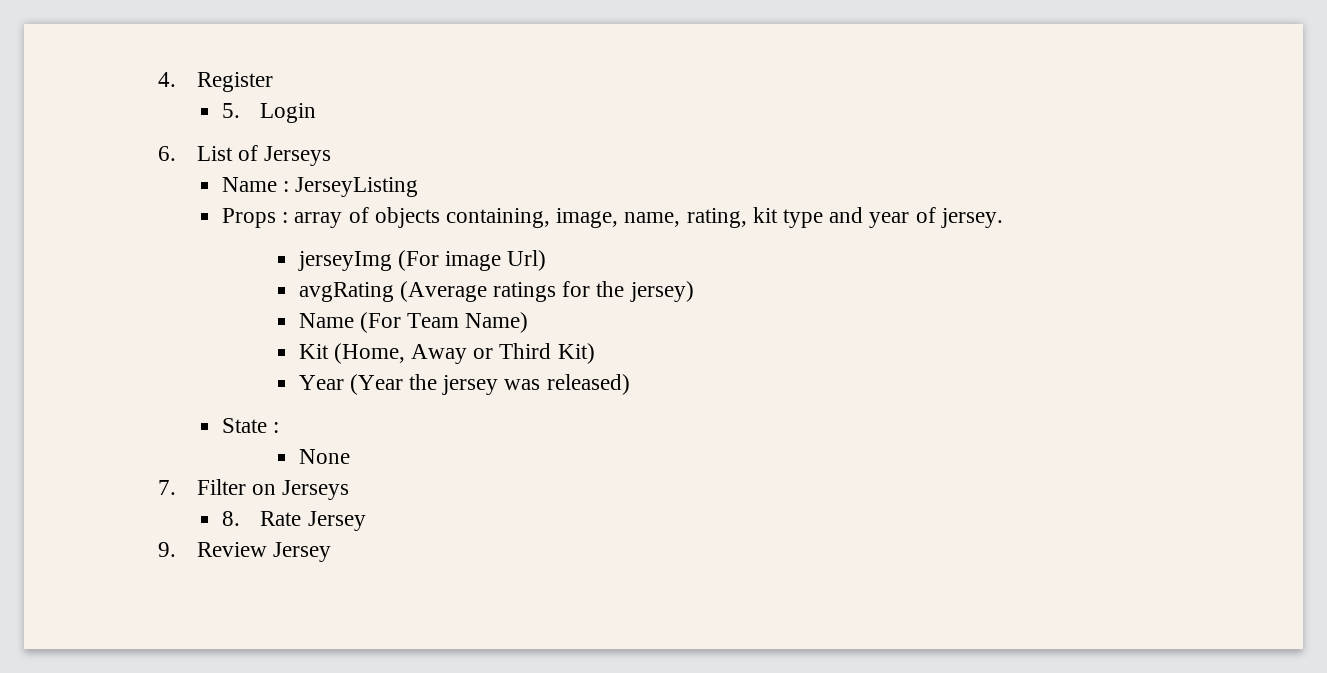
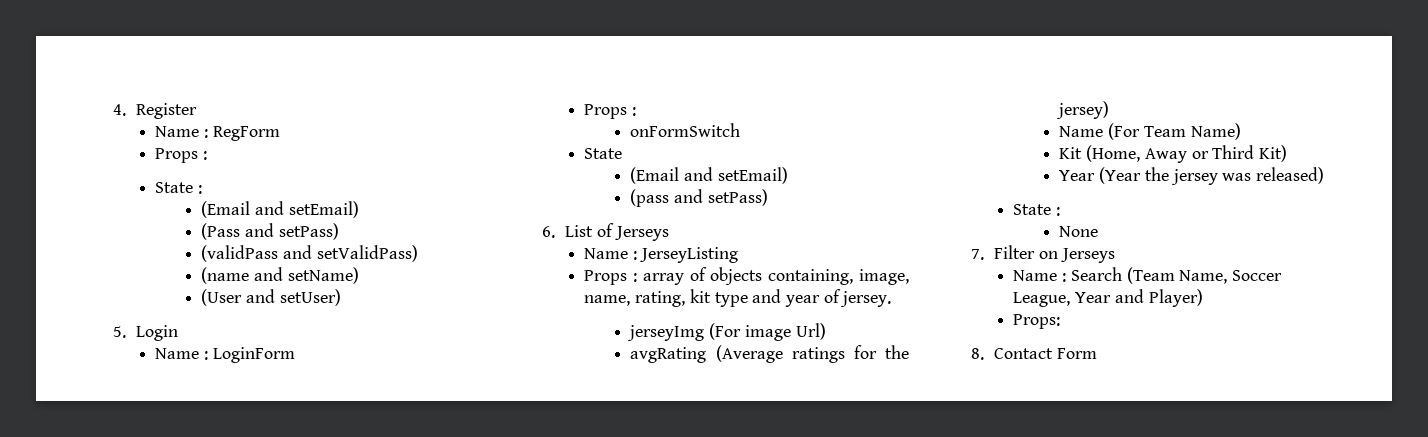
[221,103,317,123] 5. Login -> [155,126,280,141] [155,148,208,163] [155,182,203,194] [201,201,359,218] [201,223,339,240] [201,245,418,262] [201,267,359,284] [201,289,341,306] [113,325,179,341] [155,347,295,363] [584,104,637,119] [630,123,741,137] [584,148,623,159] [630,167,788,184] [630,189,768,207] Name : RegForm // Props : // State : // (Email and setEmail) // (Pass and setPass) // (validPass and setValidPass) // (name and setName) // (User and setUser) // 5. Login // Name : LoginForm // Props : // onFormSwitch // State // (Email and setEmail) // (pass and setPass)
[221,511,366,531] [158,542,331,562] 8. Rate Jersey // 9. Review Jersey -> [1013,267,1282,284] [1013,289,1203,307] [1013,314,1061,329] [971,348,1097,360] Name : Search (Team Name, Soccer League, Year and Player) // Props: // 8. Contact Form

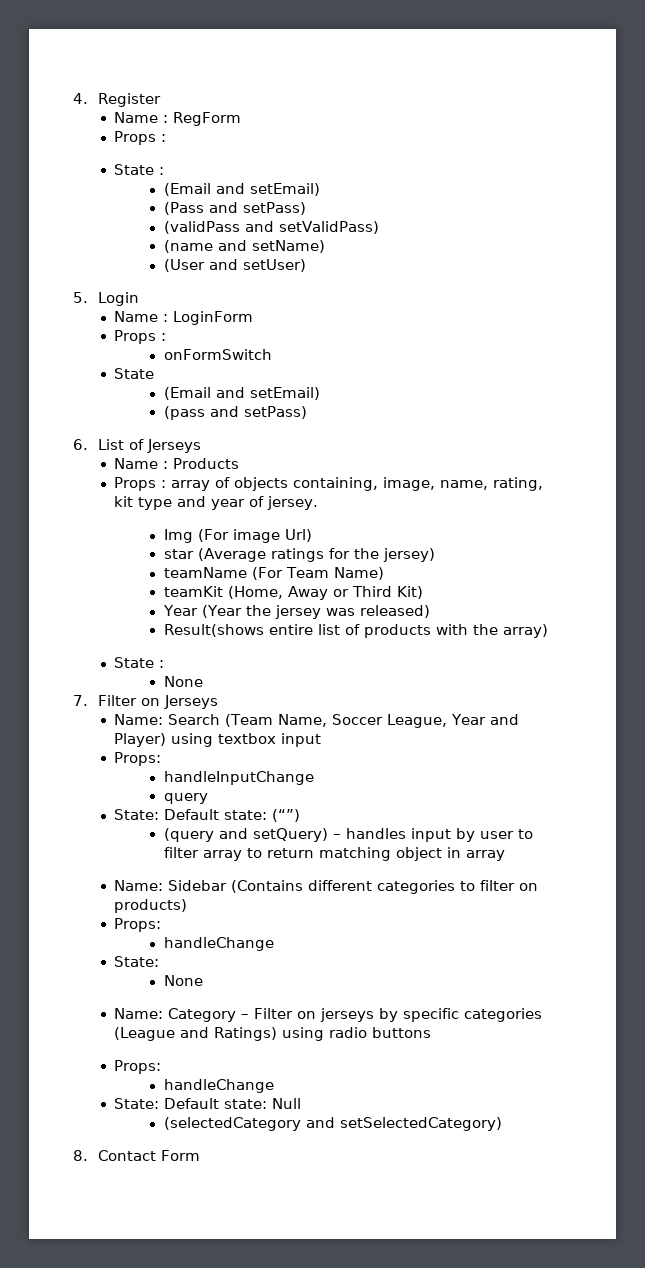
[639,247,738,263] JerseyListing -> [173,458,240,469] Products
[627,325,705,341] jerseyImg -> [163,529,193,543] Img
[630,347,707,363] avgRating -> [163,549,194,559] star
[1059,126,1104,137] Name -> [163,567,247,578] teamName
[1059,147,1083,159] Kit -> [163,586,223,597] teamKit
(1325, 175) none -> [163,624,548,638] // Result(shows entire list of products with the array)
[1013,270,1067,282] Name : -> [114,714,164,725] Name:
[1013,314,1061,329] // Props: -> [171,733,322,747] [114,752,162,766] [163,771,314,785] [163,793,208,804] [114,809,301,822] [163,828,533,842] [163,847,505,861] [114,880,539,894] [114,899,188,913] [114,918,162,932] [163,937,274,951] [114,956,160,967] [163,975,203,986] [114,1008,543,1022] [114,1027,432,1041] [114,1060,162,1074] [163,1079,274,1093] [114,1098,302,1109] [163,1117,502,1131] using textbox input // Props: // handleInputChange // query // State: Default state: (“”) // (query and setQuery) – handles input by user to filter array to return matching object in array // Name: Sidebar (Contains different categories to filter on products) // Props: // handleChange // State: // None // Name: Category – Filter on jerseys by specific categories (League and Ratings) using radio buttons // Props: // handleChange // State: Default state: Null // (selectedCategory and setSelectedCategory)

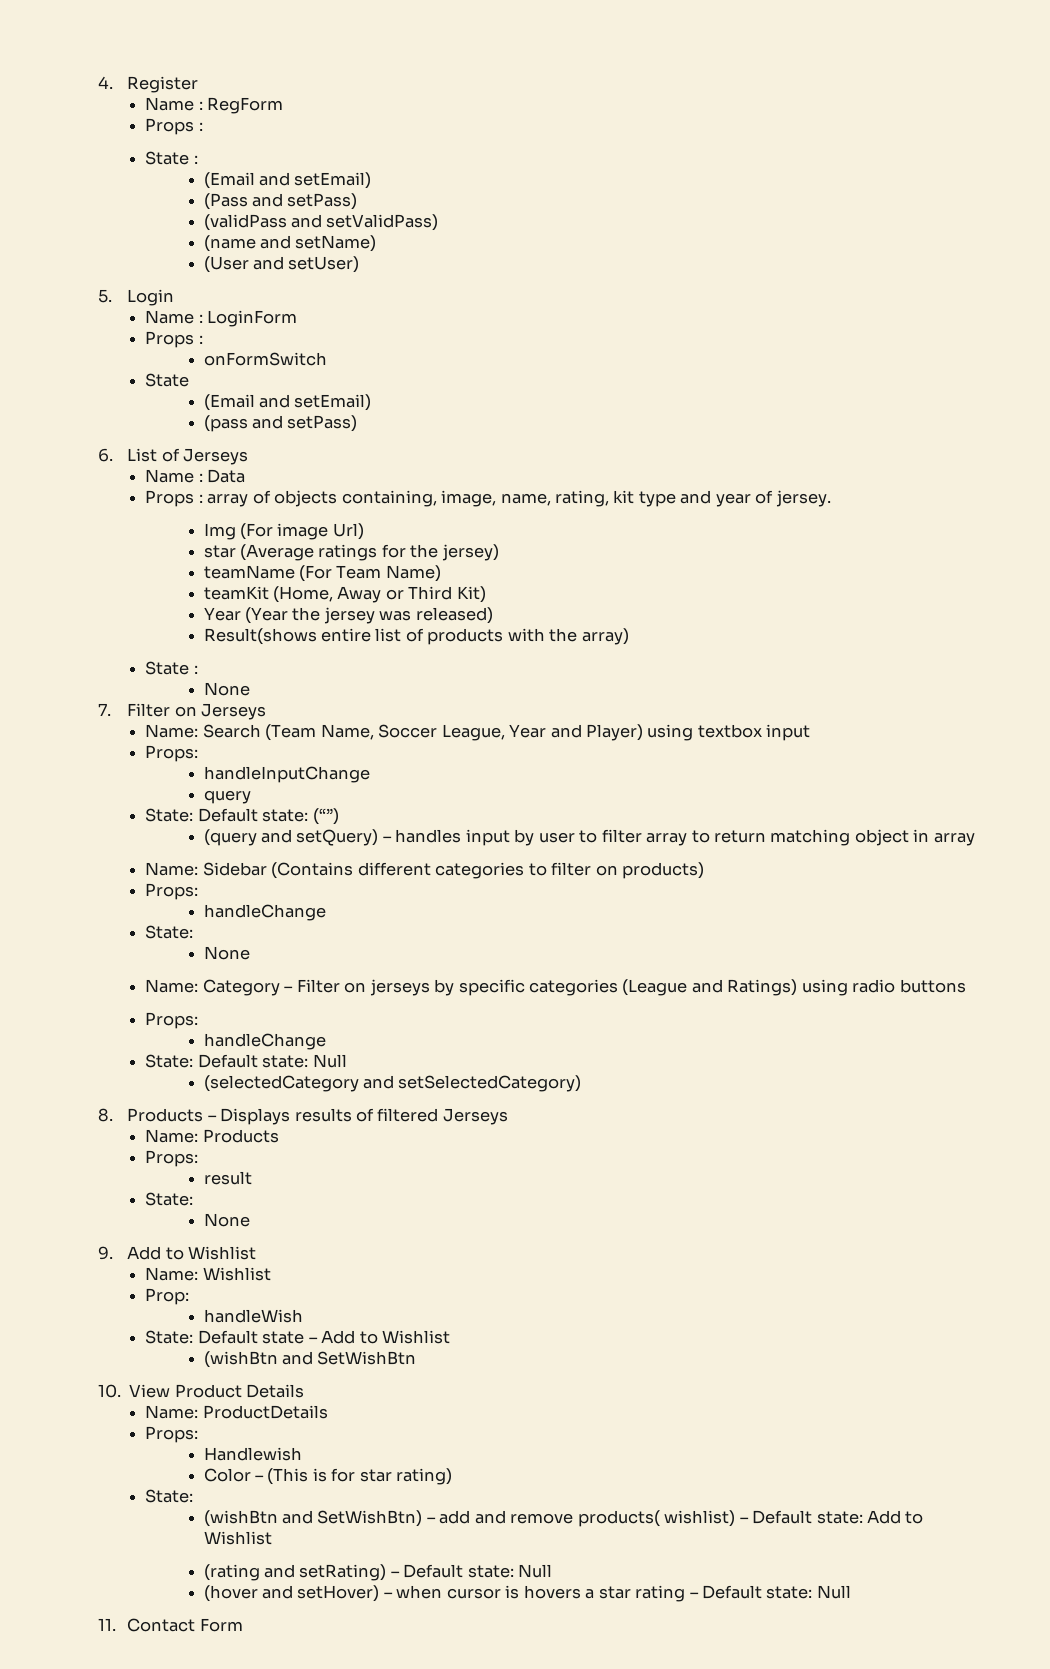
[173,458,240,469] Products -> [207,469,246,483] Data
(88, 1155) none -> [127,1108,508,1125] [145,1129,279,1143] [145,1150,199,1167] [203,1171,252,1185] [145,1192,194,1206] [203,1213,250,1227] [98,1246,257,1260] [145,1267,271,1281] [145,1288,190,1305] [203,1309,303,1323] [145,1330,451,1344] [203,1351,417,1368] [98,1384,305,1398] [145,1405,328,1419] [145,1426,199,1443] [203,1447,302,1461] [203,1468,453,1485] [145,1489,194,1503] [203,1510,924,1527] [203,1531,272,1545] [203,1564,553,1581] [203,1585,851,1602] [98,1618,117,1631] Products – Displays results of filtered Jerseys // Name: Products // Props: // result // State: // None // 9. Add to Wishlist // Name: Wishlist // Prop: // handleWish // State: Default state – Add to Wishlist // (wishBtn and SetWishBtn // 10. View Product Details // Name: ProductDetails // Props: // Handlewish // Color – (This is for star rating) // State: // (wishBtn and SetWishBtn) – add and remove products( wishlist) – Default state: Add to Wishlist // (rating and setRating) – Default state: Null // (hover and setHover) – when cursor is hovers a star rating – Default state: Null // 11.

